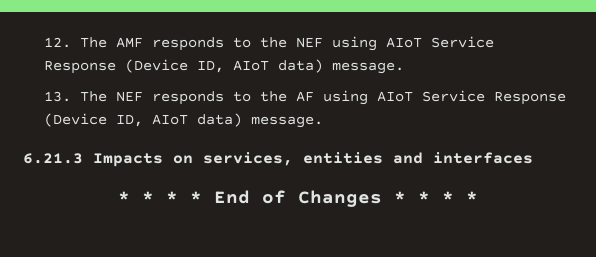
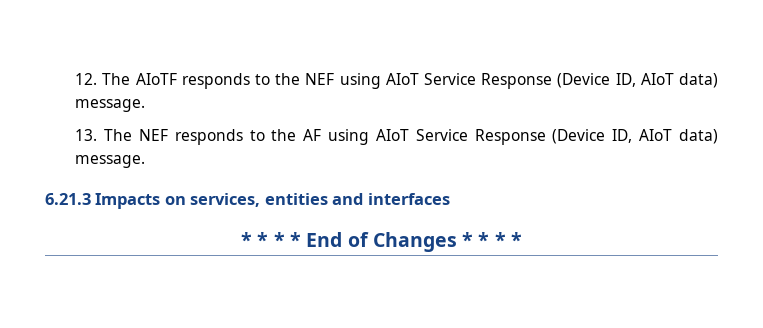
[115,37,143,48] AMF -> [135,73,177,85] AIoTF

